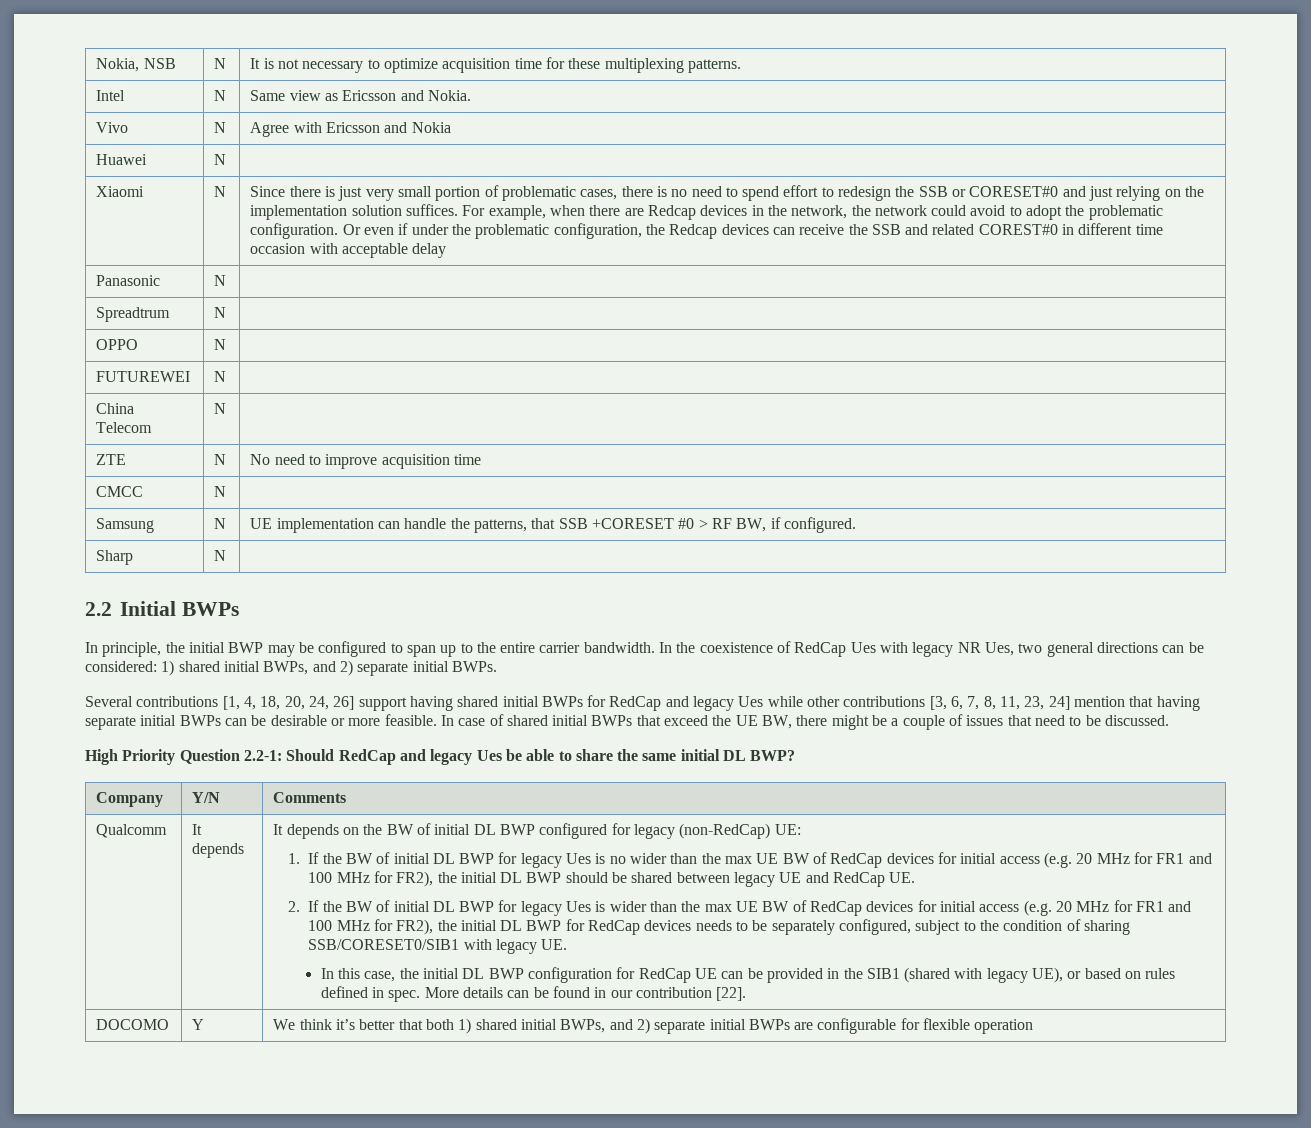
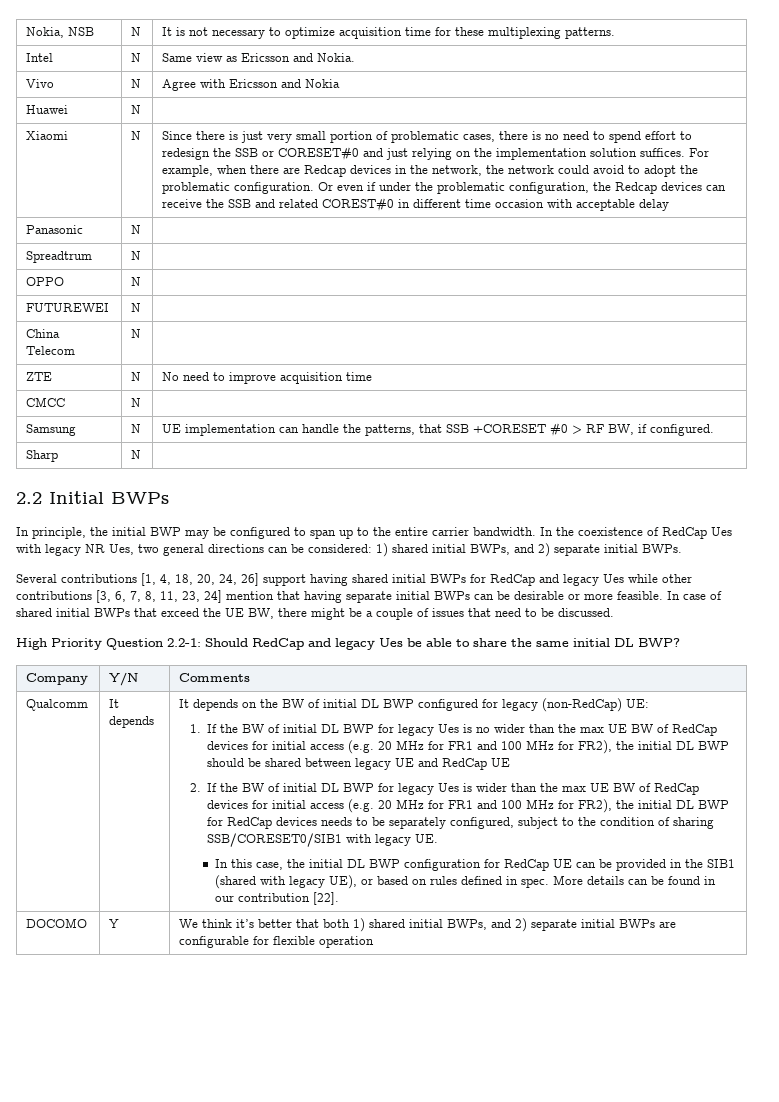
[889,872,916,883] UE. -> [491,758,511,767] UE

